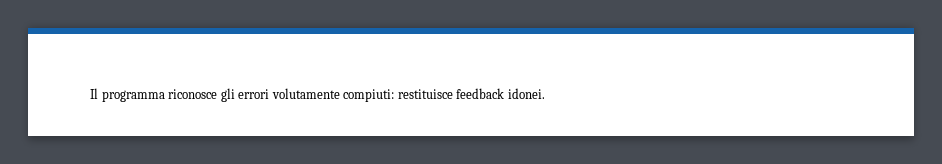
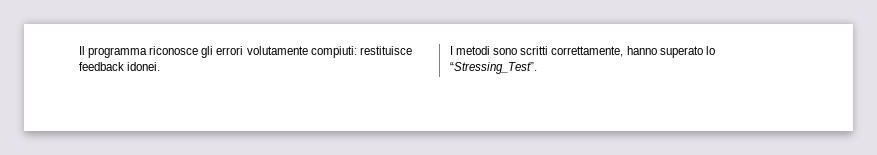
(545, 93) none -> [450,46,715,58] [450,62,537,74] // I metodi sono scritti correttamente, hanno superato lo “Stressing_Test”.

